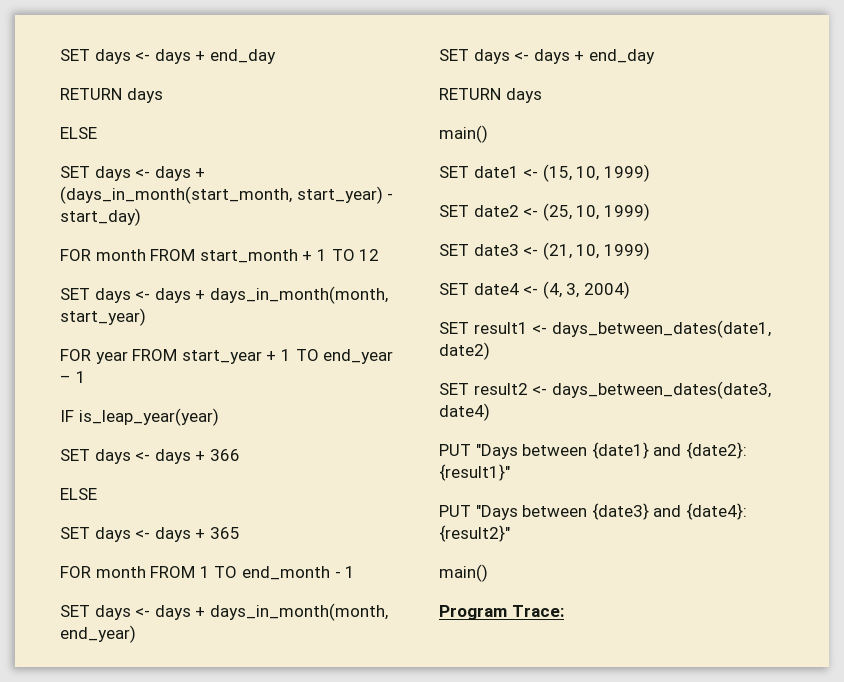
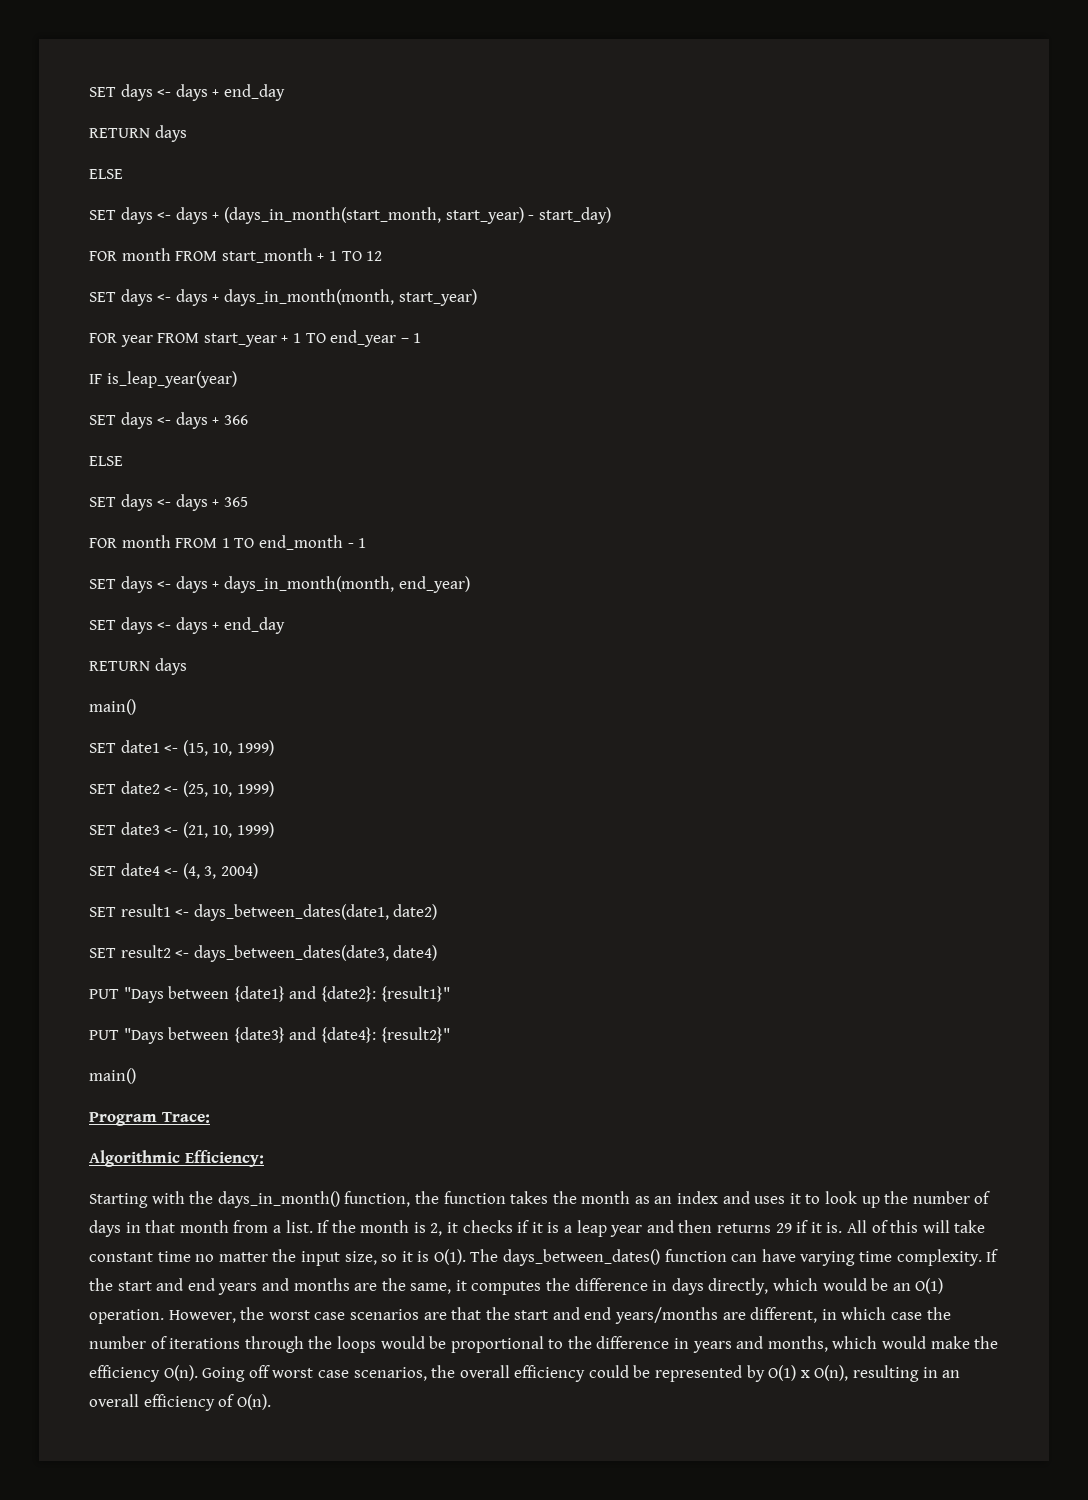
(564, 611) none -> [89,1150,264,1167] [89,1191,991,1208] [89,1220,986,1237] [89,1249,999,1266] [89,1278,944,1295] [89,1307,951,1324] [89,1336,999,1353] [89,1365,961,1382] [89,1394,271,1411] // Algorithmic Efficiency: // Starting with the days_in_month() function, the function takes the month as an index and uses it to look up the number of days in that month from a list. If the month is 2, it checks if it is a leap year and then returns 29 if it is. All of this will take constant time no matter the input size, so it is O(1). The days_between_dates() function can have varying time complexity. If the start and end years and months are the same, it computes the difference in days directly, which would be an O(1) operation. However, the worst case scenarios are that the start and end years/months are different, in which case the number of iterations through the loops would be proportional to the difference in years and months, which would make the efficiency O(n). Going off worst case scenarios, the overall efficiency could be represented by O(1) x O(n), resulting in an overall efficiency of O(n).

